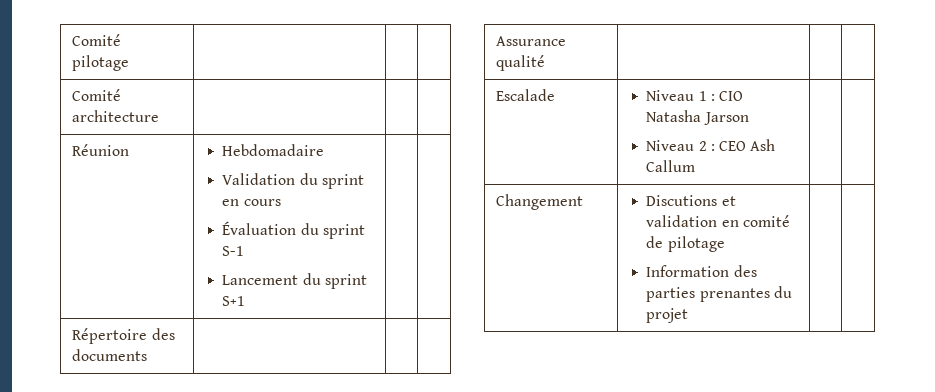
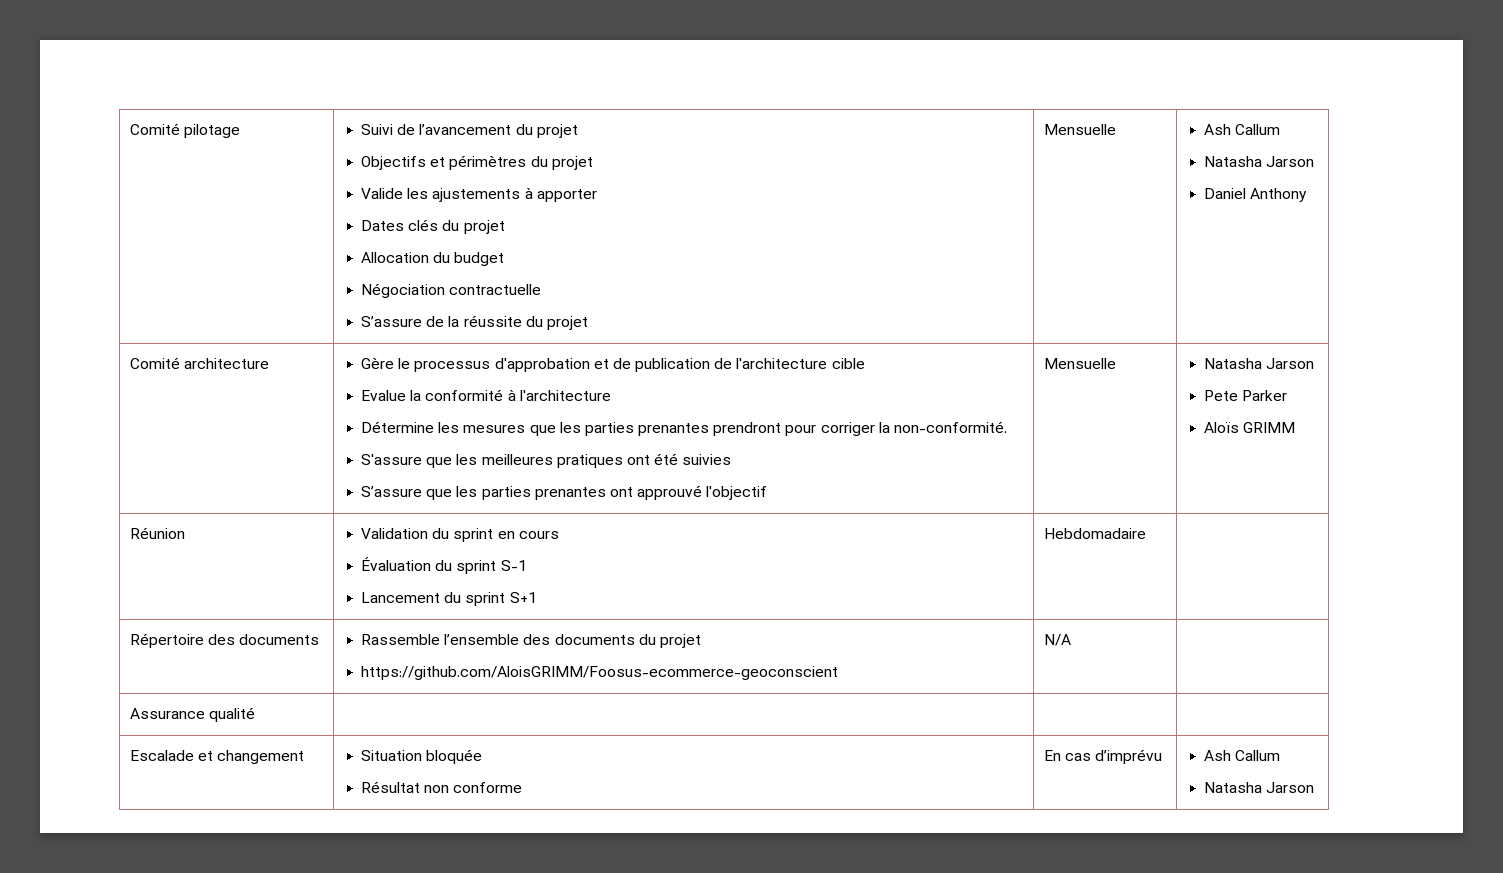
[72,89,122,101] [72,110,160,122] | | // Comité architecture | | | -> [360,124,578,138] [360,155,593,170] [360,187,597,202] [360,219,505,234] [360,252,505,266] [360,283,542,298] [360,315,588,330] [1043,124,1116,135] [1203,124,1281,135] [1203,156,1315,167] [1203,188,1308,202] [129,357,270,369] [360,357,865,372] [360,389,611,401] [360,421,1008,436] [360,453,732,468] [360,485,768,500] [1043,358,1116,369] [1203,358,1315,369] [1203,390,1288,401] [1203,422,1296,433] Suivi de l’avancement du projet // Objectifs et périmètres du projet // Valide les ajustements à apporter // Dates clés du projet // Allocation du budget // Négociation contractuelle // S’assure de la réussite du projet | Mensuelle | Ash Callum // Natasha Jarson // Daniel Anthony // Comité architecture | Gère le processus d'approbation et de publication de l'architecture cible // Evalue la conformité à l'architecture // Détermine les mesures que les parties prenantes prendront pour corriger la non-conformité. // S'assure que les meilleures pratiques ont été suivies // S’assure que les parties prenantes ont approuvé l'objectif | Mensuelle | Natasha Jarson // Pete Parker // Aloïs GRIMM
[222,144,325,156] Hebdomadaire // -> (185, 533) none
(246, 301) none -> [1043,528,1146,539] Hebdomadaire
[496,36,567,46] [496,55,546,71] [496,89,556,101] [646,90,743,101] [646,110,749,125] [646,139,776,151] [646,160,696,172] [496,194,584,210] [646,195,736,206] [646,215,790,227] [646,236,725,252] [646,265,757,277] [646,286,792,302] [646,308,689,323] | | // Assurance qualité | | | // Escalade | Niveau 1 : CIO Natasha Jarson // Niveau 2 : CEO Ash Callum | | // Changement | Discutions et validation en comité de pilotage // Information des parties prenantes du projet | | -> [360,634,701,648] [360,666,838,680] [1043,634,1071,646] [129,707,256,722] [129,750,305,764] [360,749,483,764] [360,781,523,793] [1043,749,1163,764] [1203,750,1281,761] [1203,782,1315,793] Rassemble l’ensemble des documents du projet // https://github.com/AloisGRIMM/Foosus-ecommerce-geoconscient | N/A | // Assurance qualité | | | // Escalade et changement | Situation bloquée // Résultat non conforme | En cas d’imprévu | Ash Callum // Natasha Jarson

